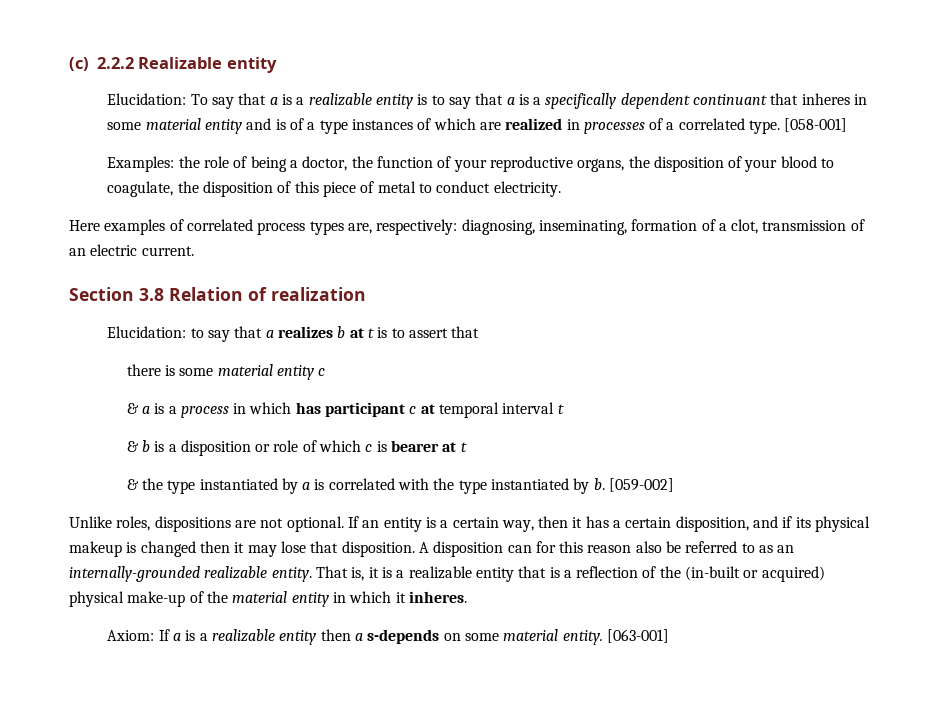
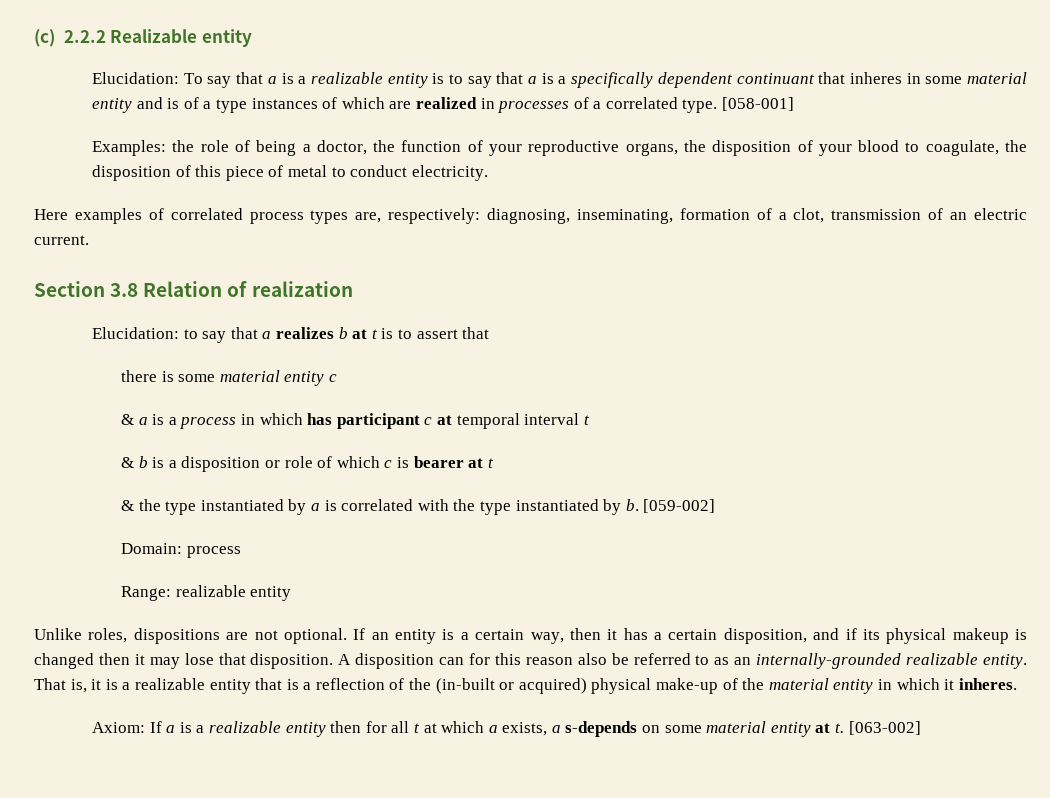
(675, 485) none -> [121,543,241,558] [121,585,292,601] // Domain: process // Range: realizable entity
(351, 635) none -> [365,721,548,736] for all t at which a exists,
[562,629,669,645] entity. [063-001] -> [770,721,921,737] entity at t. [063-002]

